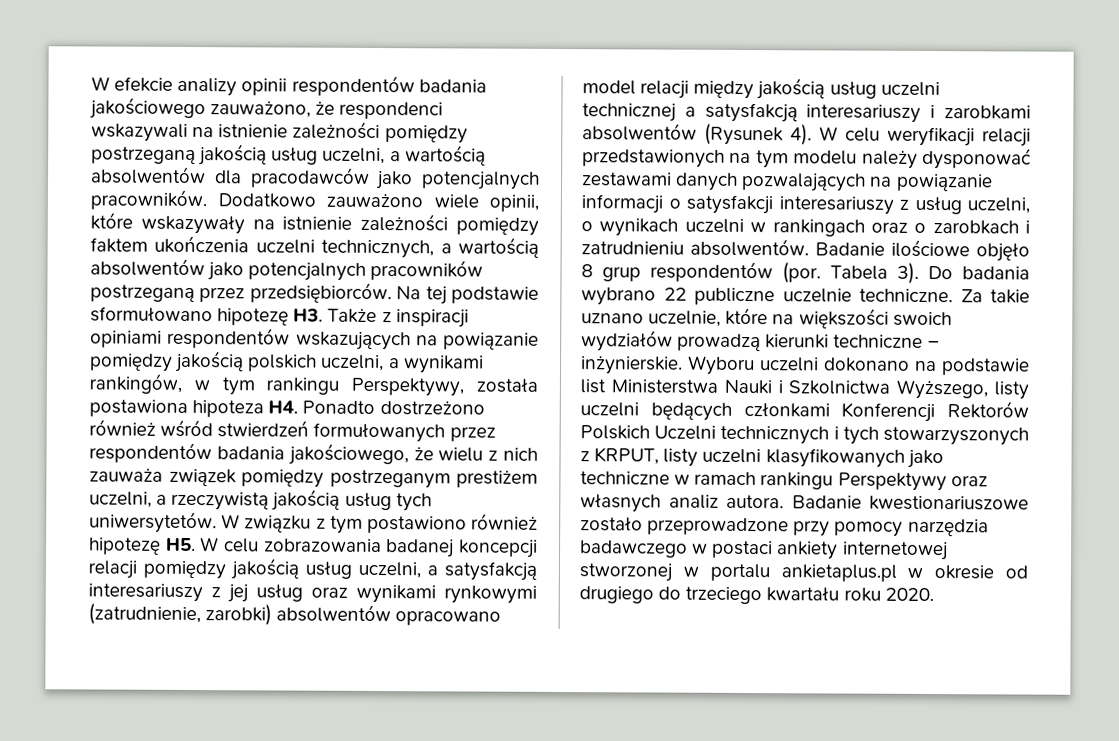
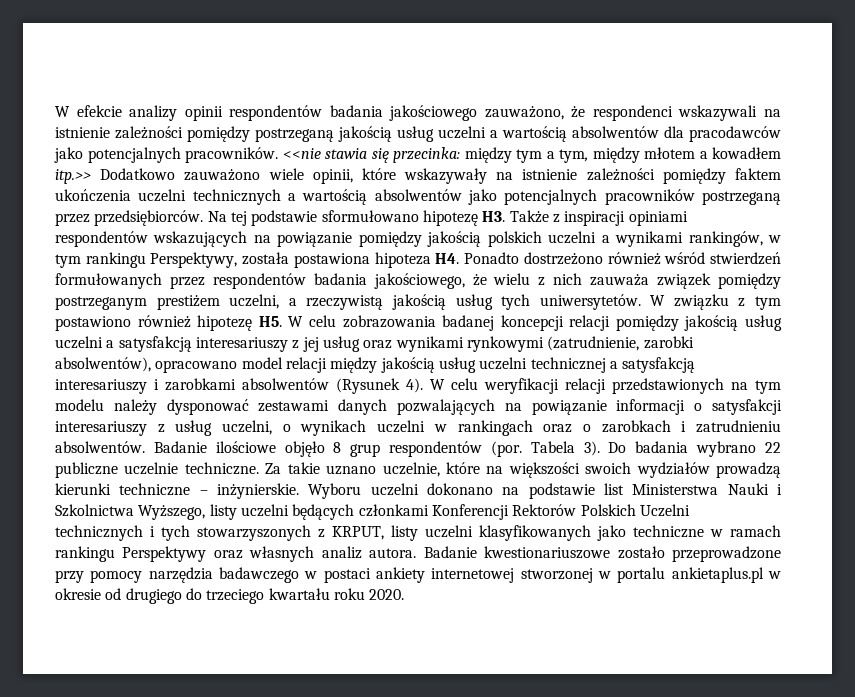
[322,147,386,165] uczelni, -> [438,126,486,139] uczelni
(207, 200) none -> [282,147,781,163] [55,169,91,184] <<nie stawia się przecinka: między tym a tym, między młotem a kowadłem itp.>>
[321,239,435,259] technicznych, -> [192,189,281,205] technicznych
[320,354,385,372] uczelni, -> [548,231,597,244] uczelni
[358,561,421,579] uczelni, -> [55,336,103,349] uczelni
[205,604,392,626] zarobki) absolwentów -> [643,336,694,349] [55,357,151,372] zarobki absolwentów),

